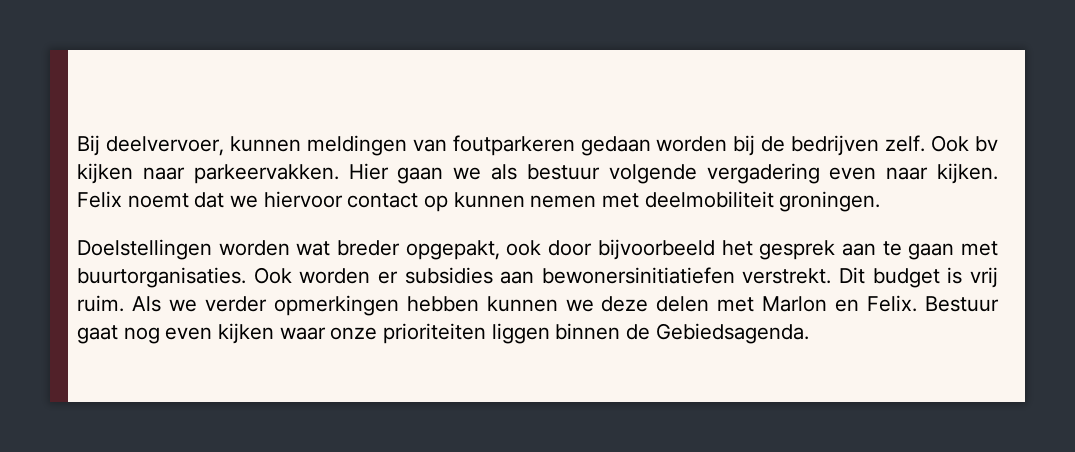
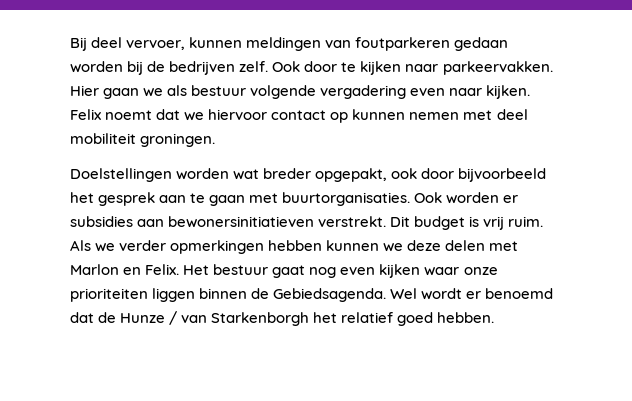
[105,136,224,156] deelvervoer, -> [91,37,186,50] deel vervoer,
[974,136,998,152] bv -> [304,61,357,72] door te
[644,191,774,208] deelmobiliteit -> [496,109,528,120] [70,133,136,144] deel mobiliteit
[541,267,735,284] bewonersinitiatiefen -> [168,216,315,228] bewonersinitiatieven
[925,296,1000,312] Bestuur -> [183,264,269,275] Het bestuur
(809, 333) none -> [390,288,554,300] [70,311,495,326] Wel wordt er benoemd dat de Hunze / van Starkenborgh het relatief goed hebben.

